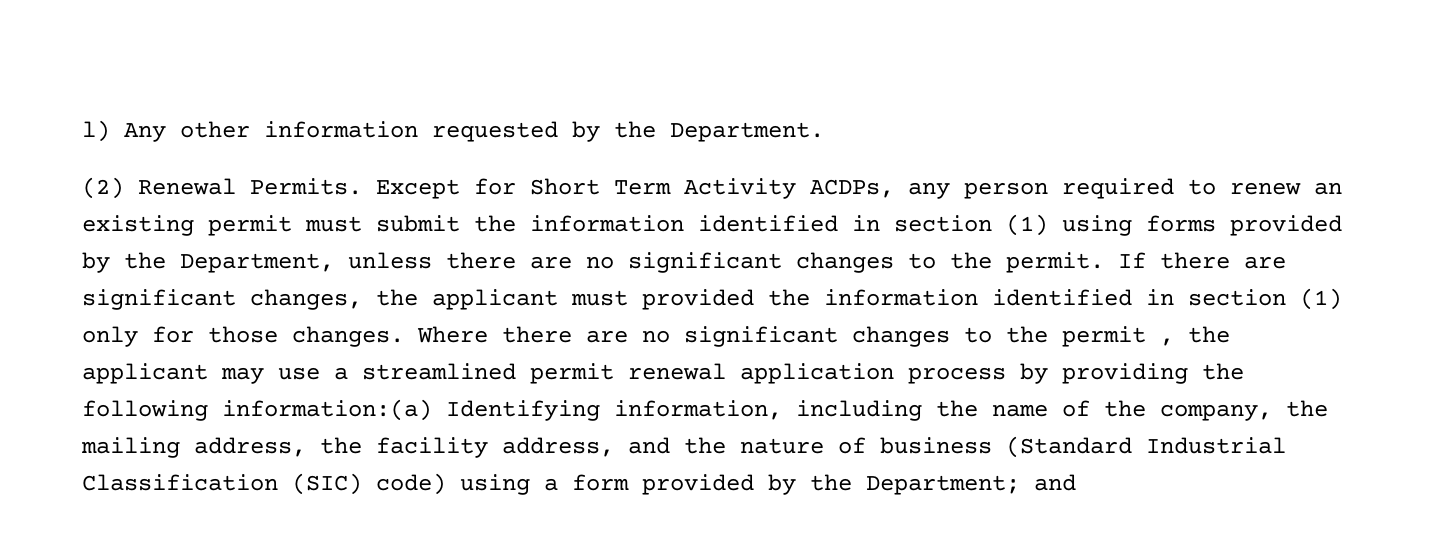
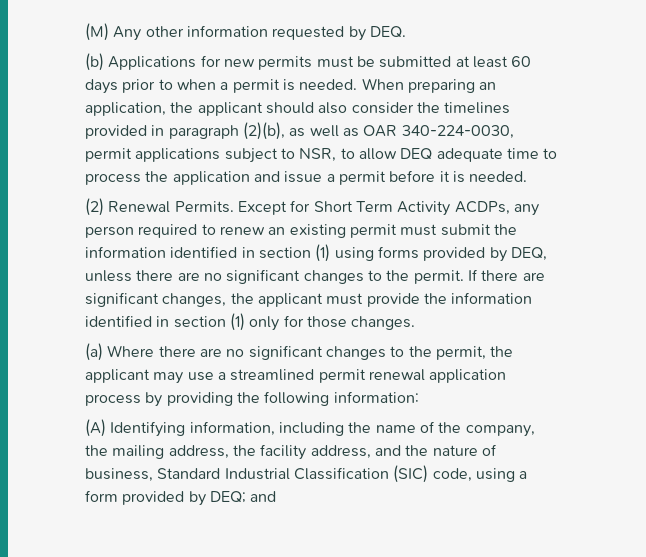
[82,120,110,142] l) -> [85,23,109,41] (M)
[614,121,824,142] the Department. -> [369,26,406,38] [85,53,532,71] [85,78,497,94] [85,102,511,116] [85,122,514,140] [85,148,558,163] [85,170,528,185] DEQ. // (b) Applications for new permits must be submitted at least 60 days prior to when a permit is needed. When preparing an application, the applicant should also consider the timelines provided in paragraph (2)(b), as well as OAR 340-224-0030, permit applications subject to NSR, to allow DEQ adequate time to process the application and issue a permit before it is needed.
[124,252,334,273] the Department, -> [510,247,547,261] DEQ,
[642,289,754,310] provided -> [366,293,420,307] provide
(404, 336) none -> [85,343,103,361] // (a)
[1062,326,1174,347] permit , -> [435,346,486,360] permit,
[222,399,432,421] information:(a) -> [333,391,419,403] [85,419,106,437] information: // (A)
[880,436,1132,458] business (Standard -> [85,468,221,482] business, Standard
[376,473,446,495] code) -> [432,468,472,482] code,
[810,474,1020,495] the Department; -> [209,491,246,503] DEQ;

